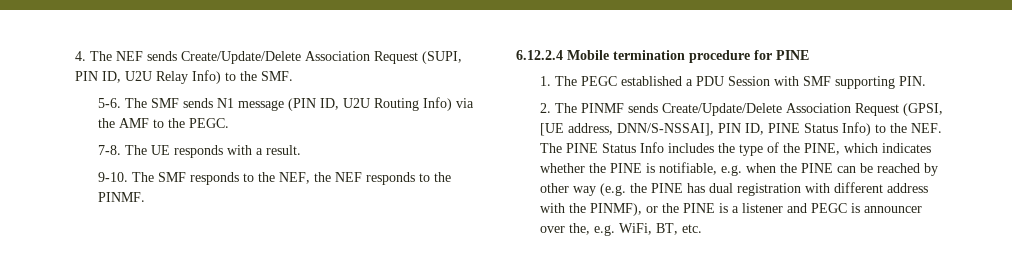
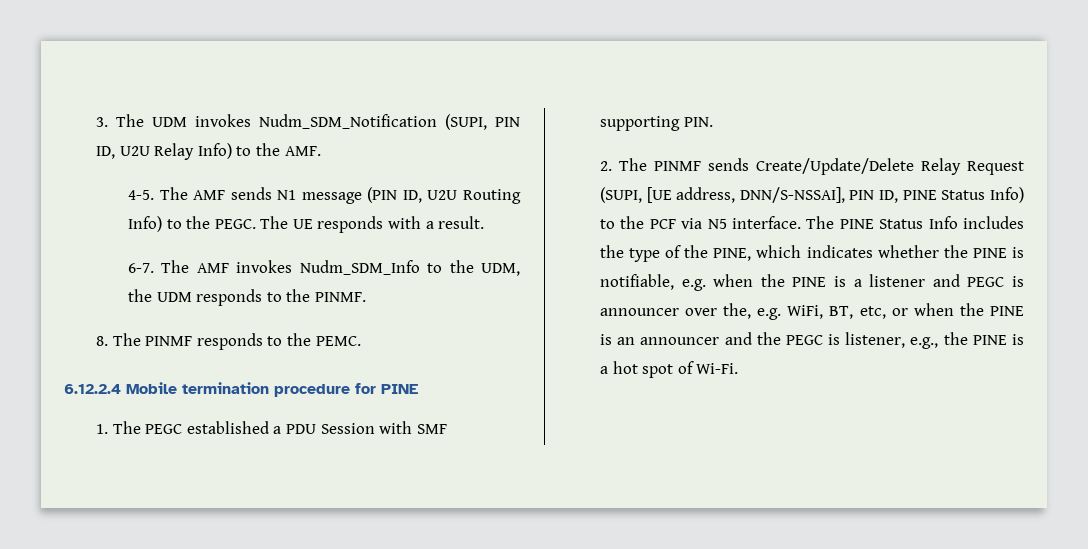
[74,51,418,64] 4. The NEF sends Create/Update/Delete Association Request -> [95,114,437,129] 3. The UDM invokes Nudm_SDM_Notification
[260,71,293,81] [98,98,180,108] SMF. // 5-6. The SMF -> [284,146,321,156] [127,187,226,200] AMF. // 4-5. The AMF
[456,98,475,108] [98,118,150,128] via the AMF -> (162, 224) none
[98,145,122,155] // 7-8. -> (256, 224) none
[98,172,452,185] [98,192,146,202] 9-10. The SMF responds to the NEF, the NEF responds to the PINMF. -> [127,260,520,276] [127,289,366,306] [95,333,361,350] 6-7. The AMF invokes Nudm_SDM_Info to the UDM, the UDM responds to the PINMF. // 8. The PINMF responds to the PEMC.
[785,103,943,116] Association Request (GPSI, -> [920,158,1024,175] [599,187,642,203] Relay Request (SUPI,
[910,123,942,133] NEF. -> [649,216,801,229] PCF via N5 interface.
[836,163,938,176] [539,182,928,196] [539,203,715,216] can be reached by other way (e.g. the PINE has dual registration with different address with the PINMF), or the PINE -> (827, 282) none
[681,224,702,233] etc. -> [859,303,1024,319] [599,332,1024,349] [599,361,739,378] etc, or when the PINE is an announcer and the PEGC is listener, e.g., the PINE is a hot spot of Wi-Fi.

